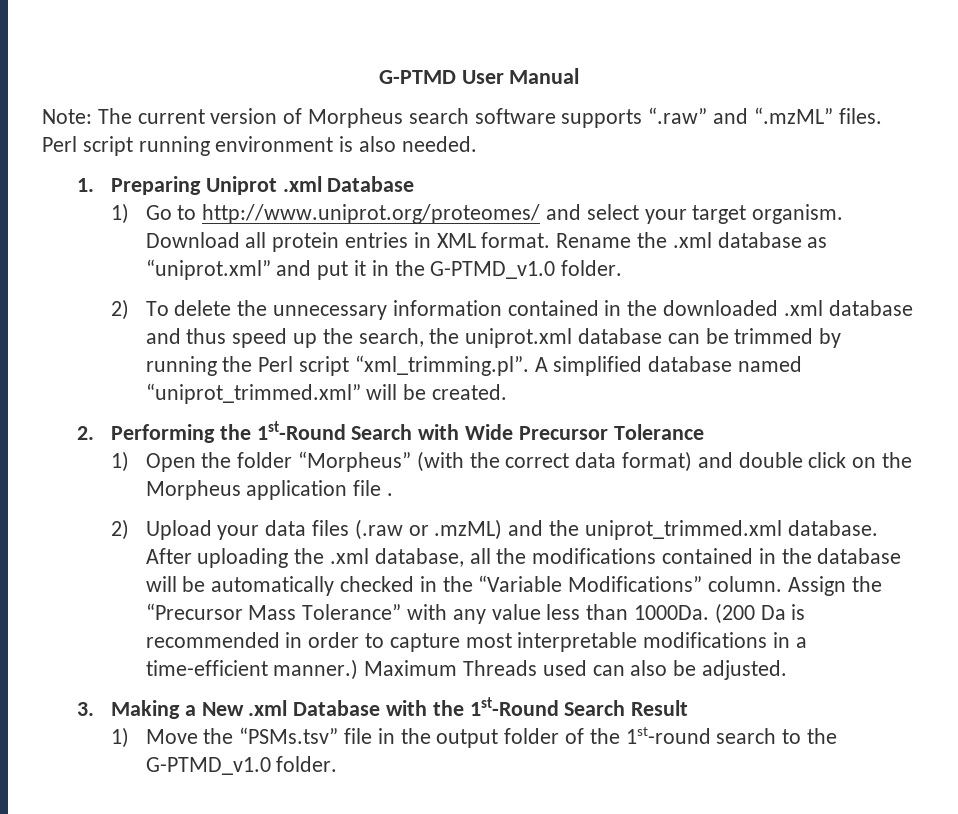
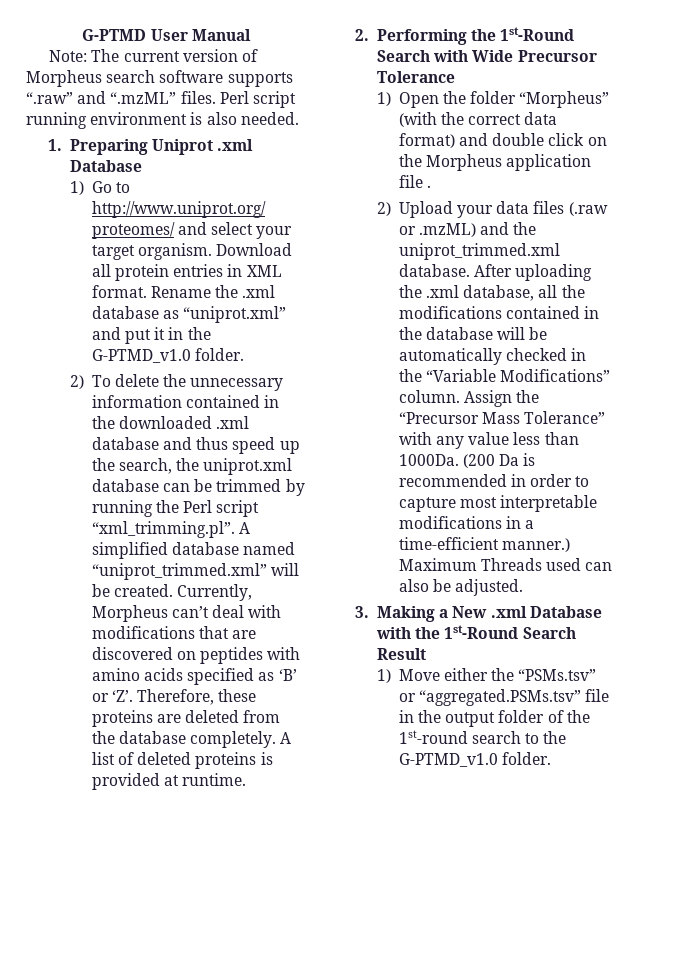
(507, 392) none -> [177,584,253,601] [91,605,282,622] [91,626,257,639] [91,647,301,664] [91,668,297,685] [91,689,257,705] [91,710,281,727] [91,731,292,748] [91,752,273,769] [91,773,247,790] Currently, Morpheus can’t deal with modifications that are discovered on peptides with amino acids specified as ‘B’ or ‘Z’. Therefore, these proteins are deleted from the database completely. A list of deleted proteins is provided at runtime.
(198, 736) none -> [444,668,489,681] either
(339, 735) none -> [398,689,582,706] or “aggregated.PSMs.tsv”

